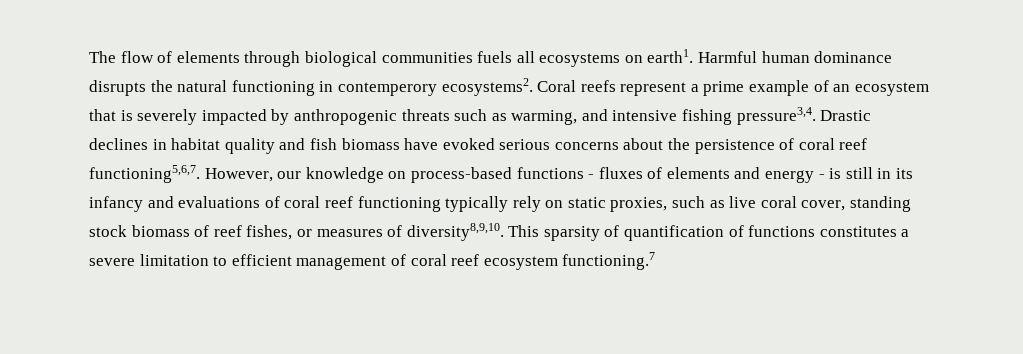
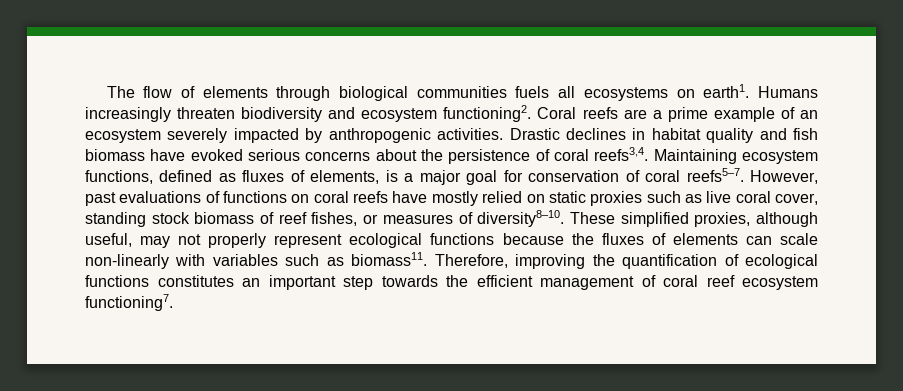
[698,51,893,63] [89,78,533,96] Harmful human dominance disrupts the natural functioning in contemperory ecosystems2. -> [758,86,819,98] [85,105,532,122] Humans increasingly threaten biodiversity and ecosystem functioning2.
[620,82,687,96] represent -> [623,109,647,119] are
[89,109,133,121] that is -> (161, 136) none
[401,107,816,125] threats such as warming, and intensive fishing pressure3,4. -> [437,128,504,140] activities.
[839,138,868,150] [89,165,914,183] [89,196,541,212] reef functioning5,6,7. However, our knowledge on process-based functions - fluxes of elements and energy - is still in its infancy and evaluations of coral reef functioning typically rely -> [594,147,818,164] [85,168,819,185] [85,191,523,206] reefs3,4. Maintaining ecosystem functions, defined as fluxes of elements, is a major goal for conservation of coral reefs5–7. However, past evaluations of functions on coral reefs have mostly relied
[610,197,668,212] proxies, -> [590,191,643,206] proxies
[406,223,620,241] diversity8,9,10. This sparsity of -> [477,210,819,227] [85,233,819,248] [85,252,615,269] diversity8–10. These simplified proxies, although useful, may not properly represent ecological functions because the fluxes of elements can scale non-linearly with variables such as biomass11. Therefore, improving the
(744, 231) none -> [745,254,819,269] ecological
[901,229,910,237] [89,254,228,266] a severe limitation to -> [242,275,468,290] an important step towards the
[562,252,656,270] functioning.7 -> [85,294,173,311] functioning7.

